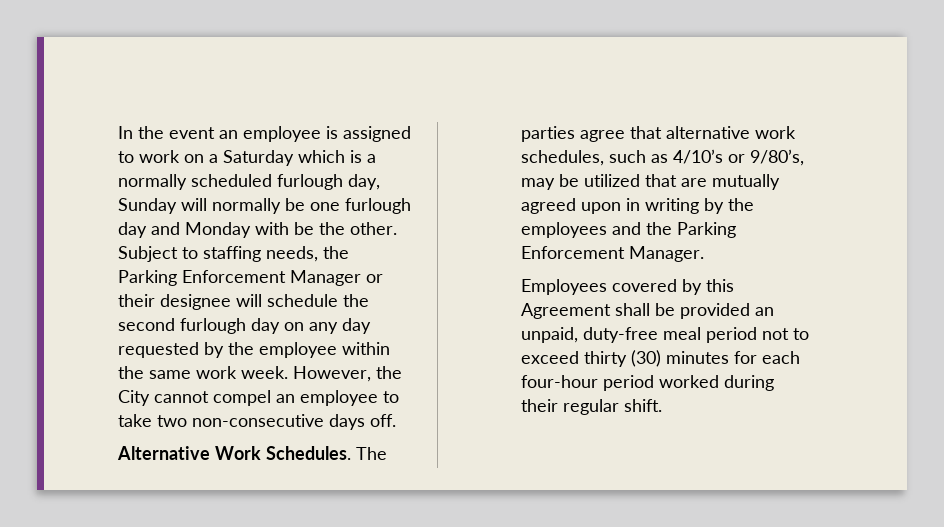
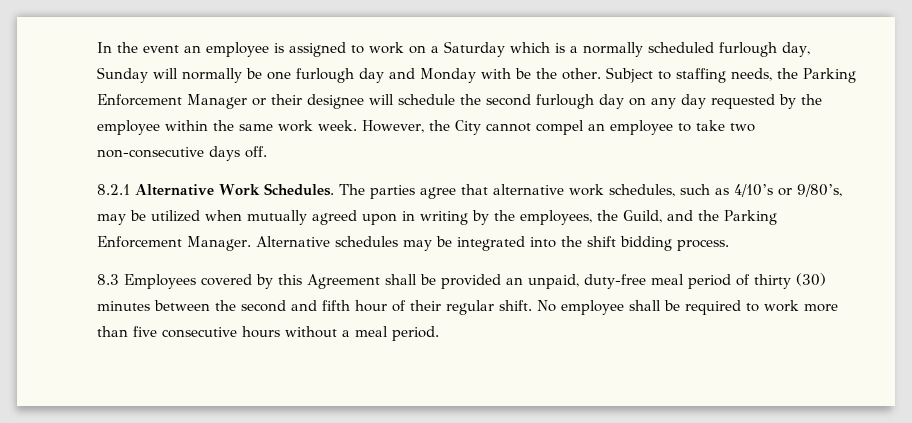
(396, 420) none -> [97,184,131,195] 8.2.1
[644,174,707,187] that are -> [205,210,243,221] when
[520,222,607,238] employees -> [520,210,663,225] employees, the Guild,
(704, 254) // -> [256,236,730,251] [97,274,120,285] Alternative schedules may be integrated into the shift bidding process. // 8.3
[761,328,809,340] [520,350,800,367] [520,375,774,391] [520,399,662,415] not to exceed thirty (30) minutes for each four-hour period worked during their regular shift. -> [736,273,827,289] [97,300,839,315] [97,326,440,341] of thirty (30) minutes between the second and fifth hour of their regular shift. No employee shall be required to work more than five consecutive hours without a meal period.

